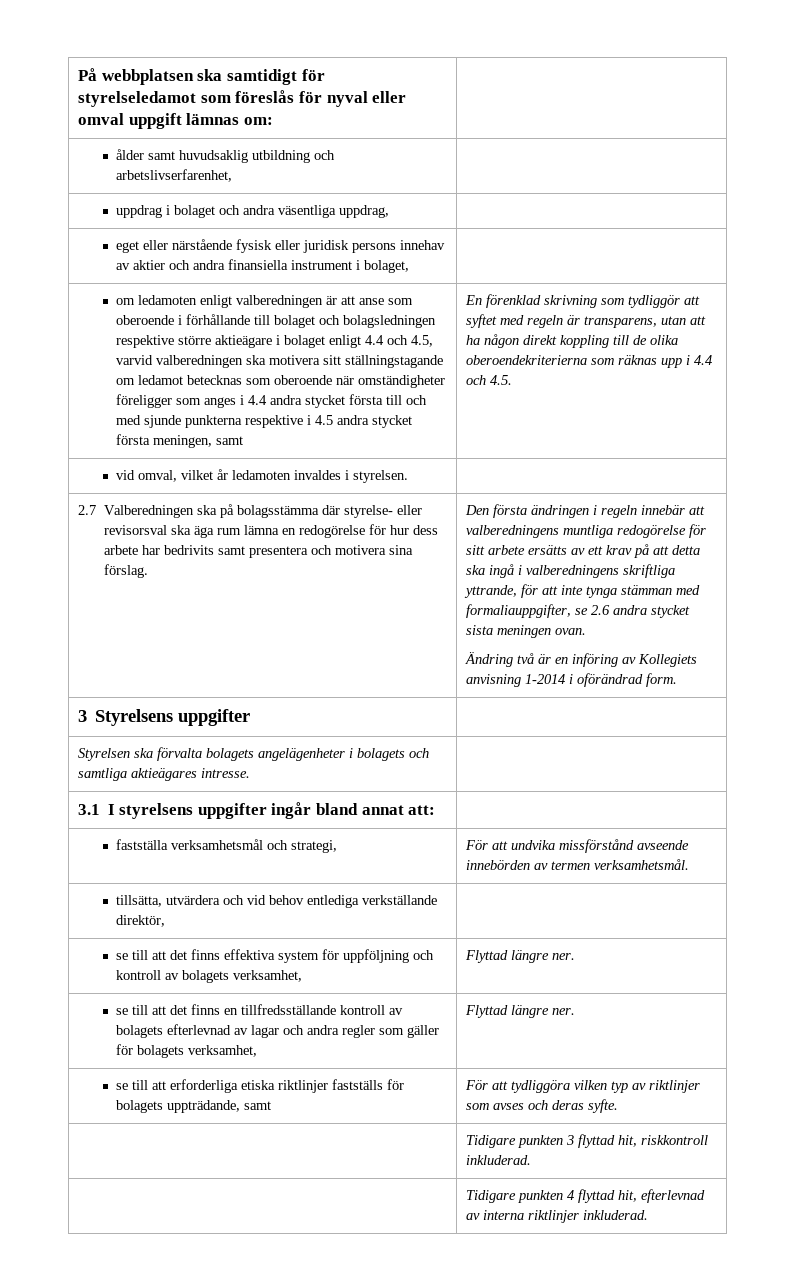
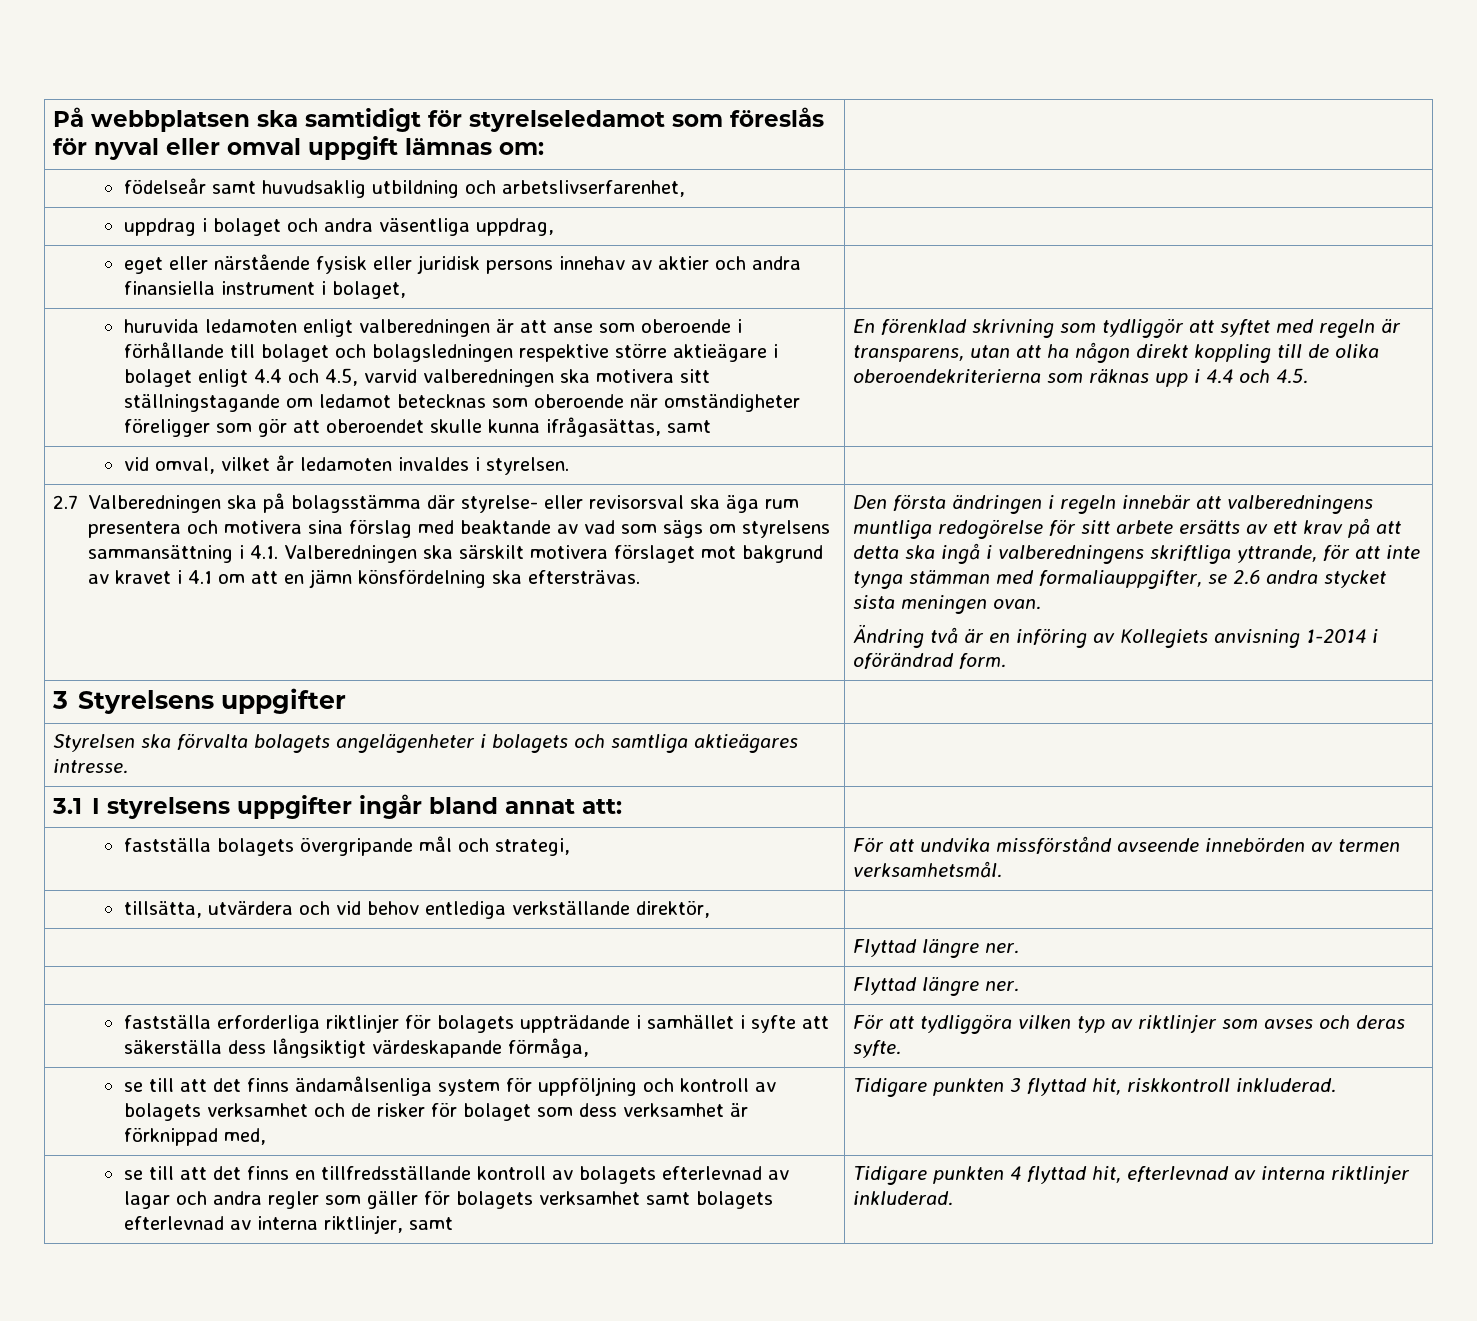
[115,149,144,160] ålder -> [123,178,206,194] födelseår
[115,298,135,305] om -> [123,319,199,333] huruvida
[203,394,427,408] [115,415,412,428] [115,434,212,448] anges i 4.4 andra stycket första till och med sjunde punkterna respektive i 4.5 andra stycket första meningen, -> [257,417,661,437] gör att oberoendet skulle kunna ifrågasättas,
[243,524,438,538] [103,545,413,558] [103,564,148,578] lämna en redogörelse för hur dess arbete har bedrivits samt presentera och motivera sina förslag. -> [87,519,830,538] [87,544,823,563] [87,569,640,588] presentera och motivera sina förslag med beaktande av vad som sägs om styrelsens sammansättning i 4.1. Valberedningen ska särskilt motivera förslaget mot bakgrund av kravet i 4.1 om att en jämn könsfördelning ska eftersträvas.
[170,839,263,850] verksamhetsmål -> [216,836,452,856] bolagets övergripande mål
[115,949,275,960] // se till att det finns effektiva -> [852,938,1019,958] [852,976,1019,996] [123,1014,829,1033] [123,1038,589,1058] [852,1014,1405,1034] [852,1040,901,1058] [123,1076,432,1096] // | Flyttad längre ner. // | Flyttad längre ner. // fastställa erforderliga riktlinjer för bolagets uppträdande i samhället i syfte att säkerställa dess långsiktigt värdeskapande förmåga, | För att tydliggöra vilken typ av riktlinjer som avses och deras syfte. // se till att det finns ändamålsenliga
[232,970,302,982] [465,950,576,963] verksamhet, | Flyttad längre ner. -> [206,1102,748,1121] [123,1127,266,1146] [852,1078,1336,1097] verksamhet och de risker för bolaget som dess verksamhet är förknippad med, | Tidigare punkten 3 flyttad hit, riskkontroll inkluderad.
[187,1045,257,1057] [465,1005,576,1018] [115,1079,404,1093] [115,1100,271,1113] [465,1080,701,1093] [466,1099,619,1113] [466,1134,709,1148] [466,1155,532,1165] verksamhet, | Flyttad längre ner. // se till att erforderliga etiska riktlinjer fastställs för bolagets uppträdande, samt | För att tydliggöra vilken typ av riktlinjer som avses och deras syfte. // | Tidigare punkten 3 flyttad hit, riskkontroll inkluderad. // -> [538,1191,773,1209] [123,1215,453,1234] verksamhet samt bolagets efterlevnad av interna riktlinjer, samt

